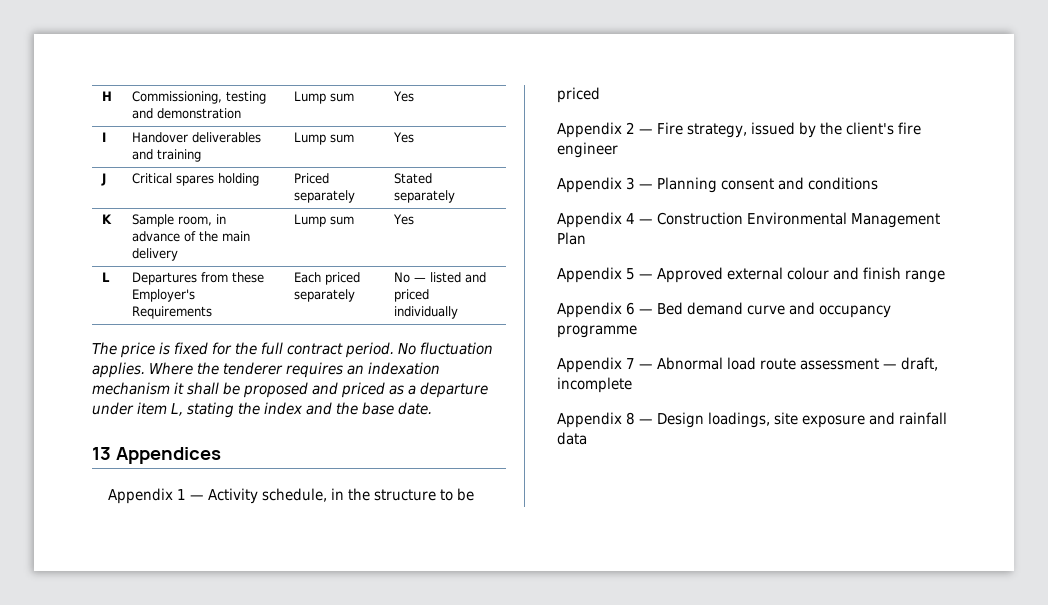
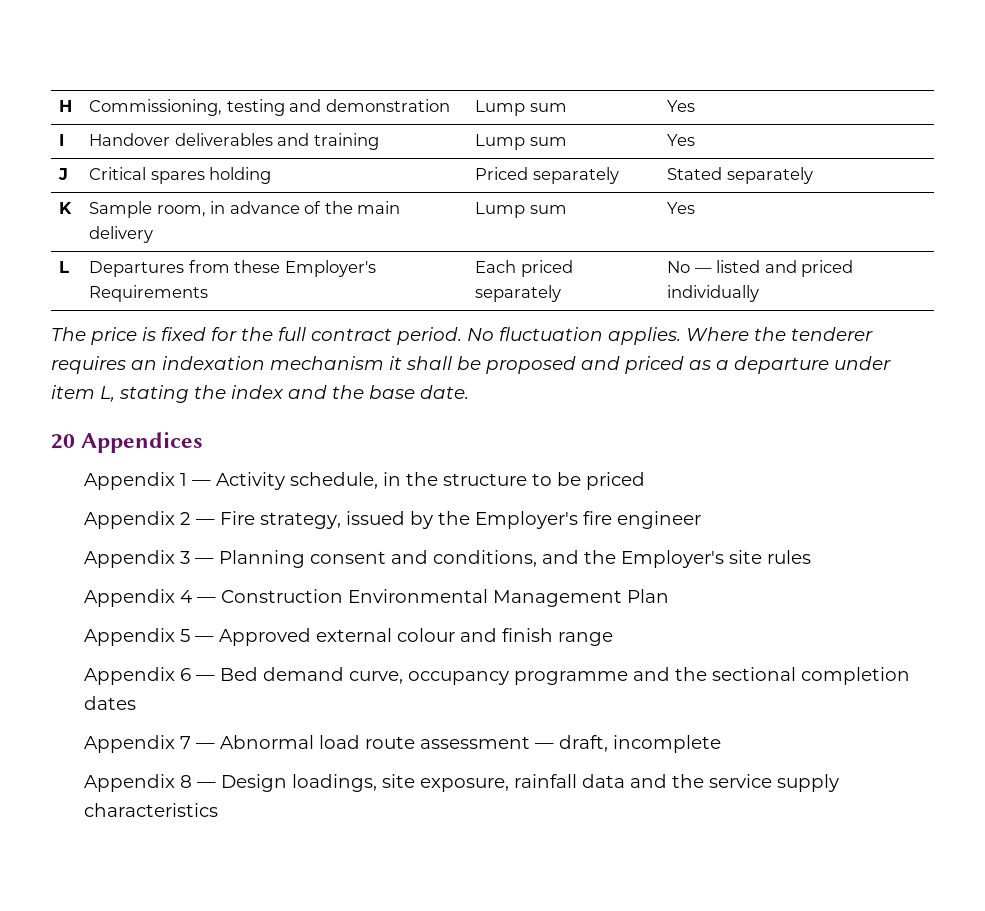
[92,447,111,460] 13 -> [51,434,75,449] 20
[846,122,895,135] client's -> [475,511,579,529] Employer's
[808,177,879,190] conditions -> [433,550,812,568] conditions, and the Employer's site rules
[747,302,816,315] curve and -> [349,671,404,684] curve,
(638, 331) none -> [633,667,911,685] [84,696,137,710] and the sectional completion dates
[802,412,948,428] [557,432,588,445] exposure and rainfall data -> [420,774,840,792] [84,803,219,817] exposure, rainfall data and the service supply characteristics

